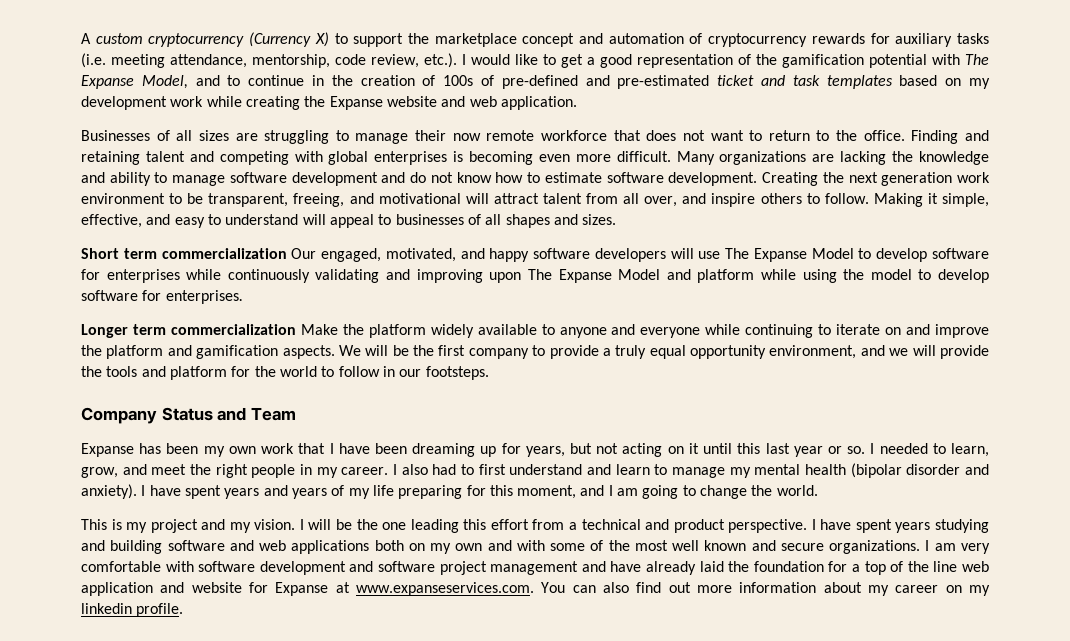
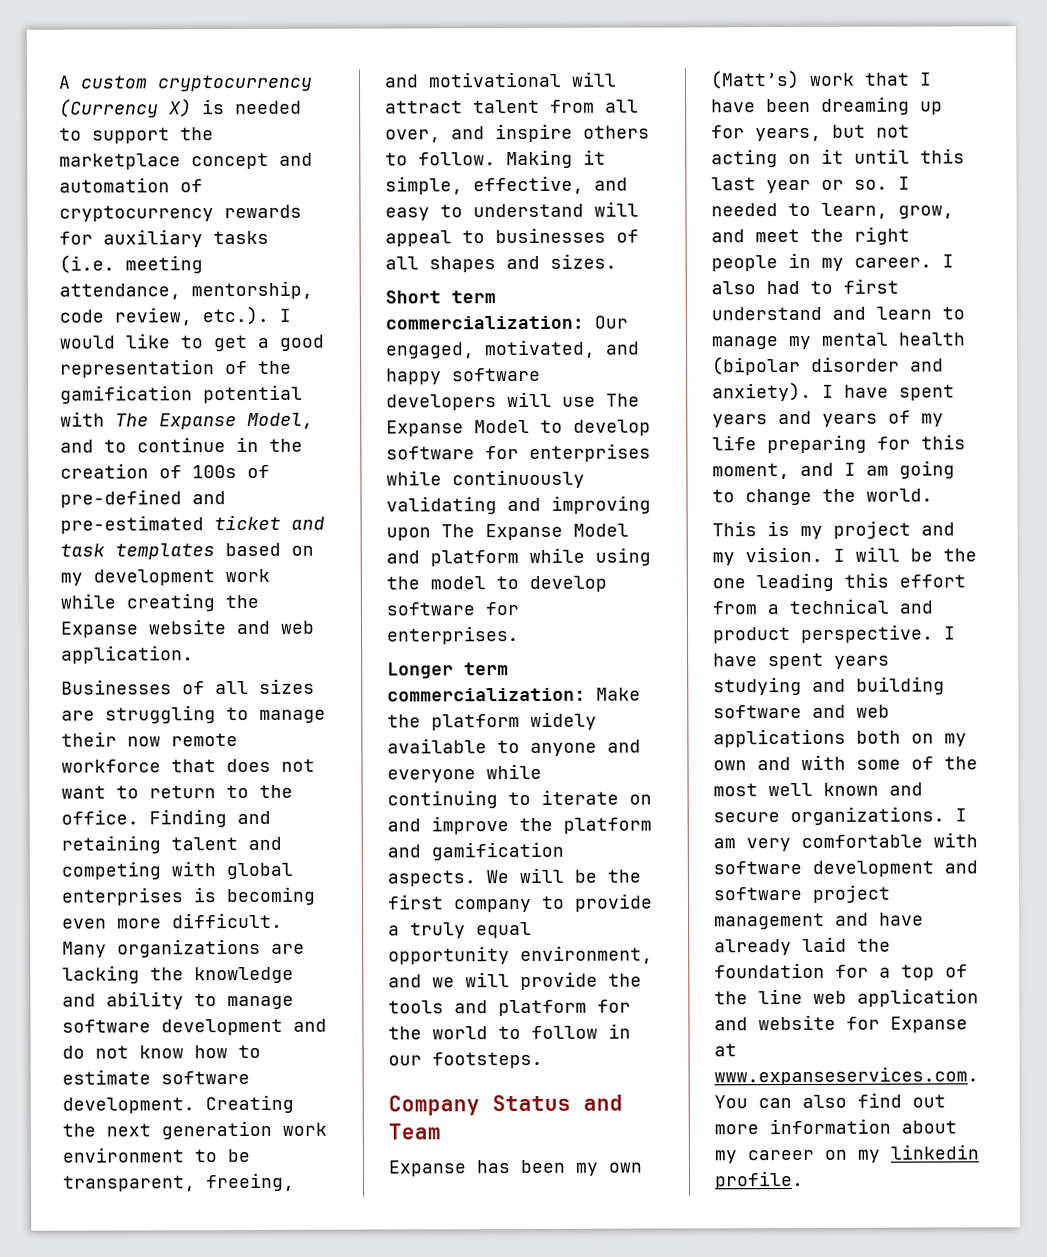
(329, 39) none -> [202,99,302,115] is needed
[161,248,287,259] commercialization -> [385,315,584,330] commercialization:
[170,324,296,335] commercialization -> [387,687,586,702] commercialization:
(256, 450) none -> [710,69,800,90] (Matt’s)

